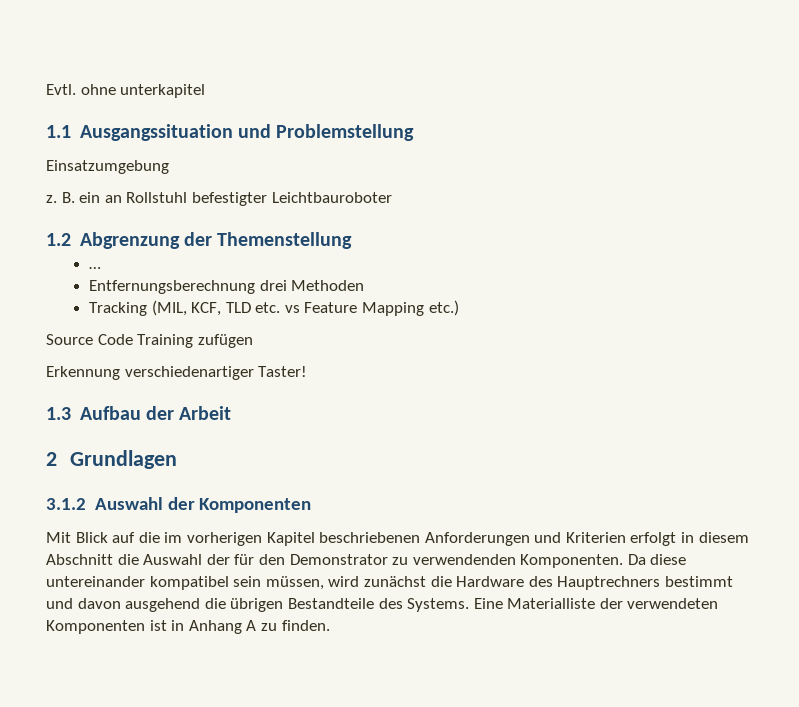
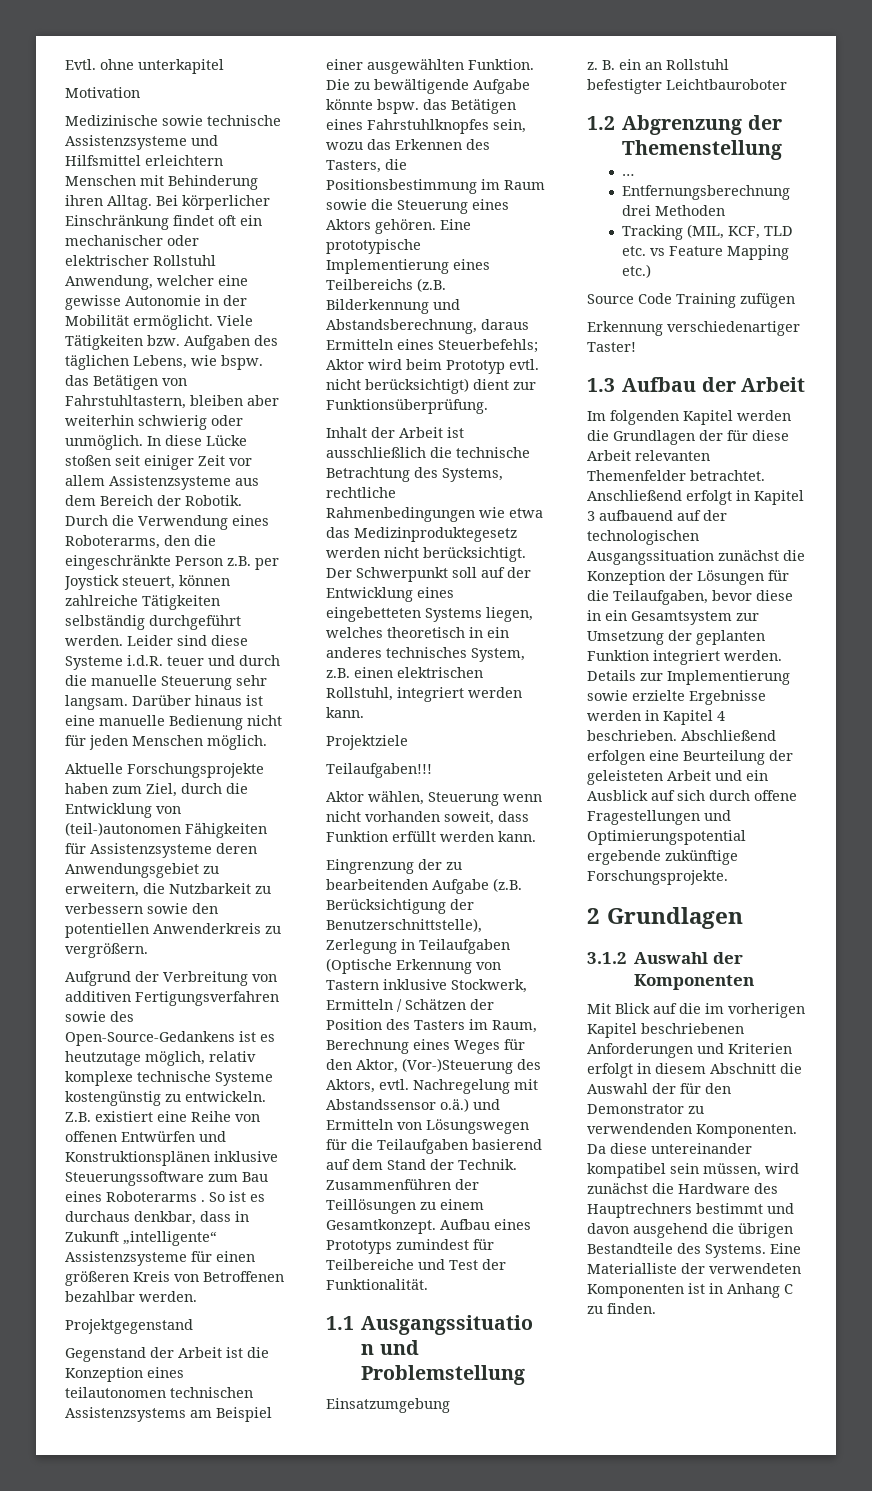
(206, 91) none -> [65,87,140,98] [65,115,281,126] [65,135,218,150] [65,155,223,166] [65,175,258,190] [65,195,270,210] [65,215,262,230] [65,235,199,246] [65,255,216,266] [65,275,248,290] [65,295,247,310] [65,315,253,330] [65,335,278,350] [65,355,263,370] [65,375,187,390] [65,395,279,409] [65,415,243,430] [65,435,247,450] [65,455,252,470] [65,475,259,490] [65,495,242,506] [65,515,269,530] [65,535,216,549] [65,555,279,570] [64,575,230,590] [65,595,220,610] [65,615,241,630] [65,635,248,646] [65,655,280,670] [65,675,267,690] [65,695,263,710] [65,715,282,730] [65,735,267,750] [65,763,264,778] [65,783,248,797] [65,803,181,818] [65,822,267,838] [65,843,257,858] [65,863,219,878] [65,883,271,897] [65,903,218,914] [65,923,281,938] [65,943,148,958] [65,971,277,986] [65,991,279,1006] [65,1011,134,1022] [65,1031,275,1046] [65,1051,256,1066] [65,1071,273,1086] [65,1091,266,1106] [65,1111,260,1122] [65,1131,226,1142] [65,1151,278,1166] [65,1171,268,1186] [65,1191,265,1202] [65,1211,249,1225] [65,1231,217,1246] [65,1251,255,1266] [65,1271,284,1286] [65,1291,197,1302] [65,1319,193,1334] [65,1347,269,1362] [65,1367,184,1382] [65,1387,253,1398] [65,1407,272,1422] [326,59,534,74] [326,79,530,94] [326,99,516,114] [326,119,526,134] [326,139,490,150] [326,159,407,173] [326,179,545,194] [326,199,509,214] [326,219,471,234] [326,239,421,254] [326,259,490,274] [326,278,446,292] [326,299,460,314] [326,319,529,334] [326,339,538,353] [326,359,539,374] [326,378,536,394] [326,399,488,414] [326,427,464,438] [326,447,530,458] [326,467,503,482] [326,487,396,498] [326,507,543,522] [326,527,517,542] [326,547,526,562] [326,567,531,582] [326,587,454,602] [326,607,533,622] [326,627,509,638] [326,647,525,662] [326,667,483,678] [326,687,522,702] [326,707,364,718] [326,735,408,750] [326,763,432,778] [326,791,542,806] [326,811,529,825] [326,831,536,842] [326,859,462,874] [326,878,522,894] [326,899,474,914] [326,918,482,933] [326,939,510,954] [326,958,501,974] [326,979,527,993] [326,999,494,1012] [326,1019,537,1033] [326,1039,525,1054] [326,1058,541,1074] [326,1079,538,1094] [326,1098,500,1112] [326,1119,529,1134] [326,1139,542,1154] [326,1159,517,1170] [326,1179,479,1190] [326,1199,484,1214] [326,1219,531,1234] [326,1239,494,1254] [326,1259,506,1270] [326,1279,428,1290] // Motivation // Medizinische sowie technische Assistenzsysteme und Hilfsmittel erleichtern Menschen mit Behinderung ihren Alltag. Bei körperlicher Einschränkung findet oft ein mechanischer oder elektrischer Rollstuhl Anwendung, welcher eine gewisse Autonomie in der Mobilität ermöglicht. Viele Tätigkeiten bzw. Aufgaben des täglichen Lebens, wie bspw. das Betätigen von Fahrstuhltastern, bleiben aber weiterhin schwierig oder unmöglich. In diese Lücke stoßen seit einiger Zeit vor allem Assistenzsysteme aus dem Bereich der Robotik. Durch die Verwendung eines Roboterarms, den die eingeschränkte Person z.B. per Joystick steuert, können zahlreiche Tätigkeiten selbständig durchgeführt werden. Leider sind diese Systeme i.d.R. teuer und durch die manuelle Steuerung sehr langsam. Darüber hinaus ist eine manuelle Bedienung nicht für jeden Menschen möglich. // Aktuelle Forschungsprojekte haben zum Ziel, durch die Entwicklung von (teil-)autonomen Fähigkeiten für Assistenzsysteme deren Anwendungsgebiet zu erweitern, die Nutzbarkeit zu verbessern sowie den potentiellen Anwenderkreis zu vergrößern. // Aufgrund der Verbreitung von additiven Fertigungsverfahren sowie des Open-Source-Gedankens ist es heutzutage möglich, relativ komplexe technische Systeme kostengünstig zu entwickeln. Z.B. existiert eine Reihe von offenen Entwürfen und Konstruktionsplänen inklusive Steuerungssoftware zum Bau eines Roboterarms . So ist es durchaus denkbar, dass in Zukunft „intelligente“ Assistenzsysteme für einen größeren Kreis von Betroffenen bezahlbar werden. // Projektgegenstand // Gegenstand der Arbeit ist die Konzeption eines teilautonomen technischen Assistenzsystems am Beispiel einer ausgewählten Funktion. Die zu bewältigende Aufgabe könnte bspw. das Betätigen eines Fahrstuhlknopfes sein, wozu das Erkennen des Tasters, die Positionsbestimmung im Raum sowie die Steuerung eines Aktors gehören. Eine prototypische Implementierung eines Teilbereichs (z.B. Bilderkennung und Abstandsberechnung, daraus Ermitteln eines Steuerbefehls; Aktor wird beim Prototyp evtl. nicht berücksichtigt) dient zur Funktionsüberprüfung. // Inhalt der Arbeit ist ausschließlich die technische Betrachtung des Systems, rechtliche Rahmenbedingungen wie etwa das Medizinproduktegesetz werden nicht berücksichtigt. Der Schwerpunkt soll auf der Entwicklung eines eingebetteten Systems liegen, welches theoretisch in ein anderes technisches System, z.B. einen elektrischen Rollstuhl, integriert werden kann. // Projektziele // Teilaufgaben!!! // Aktor wählen, Steuerung wenn nicht vorhanden soweit, dass Funktion erfüllt werden kann. // Eingrenzung der zu bearbeitenden Aufgabe (z.B. Berücksichtigung der Benutzerschnittstelle), Zerlegung in Teilaufgaben (Optische Erkennung von Tastern inklusive Stockwerk, Ermitteln / Schätzen der Position des Tasters im Raum, Berechnung eines Weges für den Aktor, (Vor-)Steuerung des Aktors, evtl. Nachregelung mit Abstandssensor o.ä.) und Ermitteln von Lösungswegen für die Teilaufgaben basierend auf dem Stand der Technik. Zusammenführen der Teillösungen zu einem Gesamtkonzept. Aufbau eines Prototyps zumindest für Teilbereiche und Test der Funktionalität.
(232, 413) none -> [587,410,791,425] [587,430,789,445] [587,450,710,461] [587,470,765,481] [587,490,804,505] [587,510,727,521] [587,530,699,545] [587,550,805,565] [587,570,789,585] [587,590,793,605] [587,610,759,625] [587,630,765,645] [587,650,782,665] [587,670,790,685] [587,690,766,705] [587,710,725,725] [587,730,776,741] [587,750,793,765] [587,770,768,785] [587,790,797,801] [587,810,731,825] [587,830,746,845] [587,850,738,865] [587,870,728,885] // Im folgenden Kapitel werden die Grundlagen der für diese Arbeit relevanten Themenfelder betrachtet. Anschließend erfolgt in Kapitel 3 aufbauend auf der technologischen Ausgangssituation zunächst die Konzeption der Lösungen für die Teilaufgaben, bevor diese in ein Gesamtsystem zur Umsetzung der geplanten Funktion integriert werden. Details zur Implementierung sowie erzielte Ergebnisse werden in Kapitel 4 beschrieben. Abschließend erfolgen eine Beurteilung der geleisteten Arbeit und ein Ausblick auf sich durch offene Fragestellungen und Optimierungspotential ergebende zukünftige Forschungsprojekte.
[246,620,257,631] A -> [784,1284,793,1294] C

